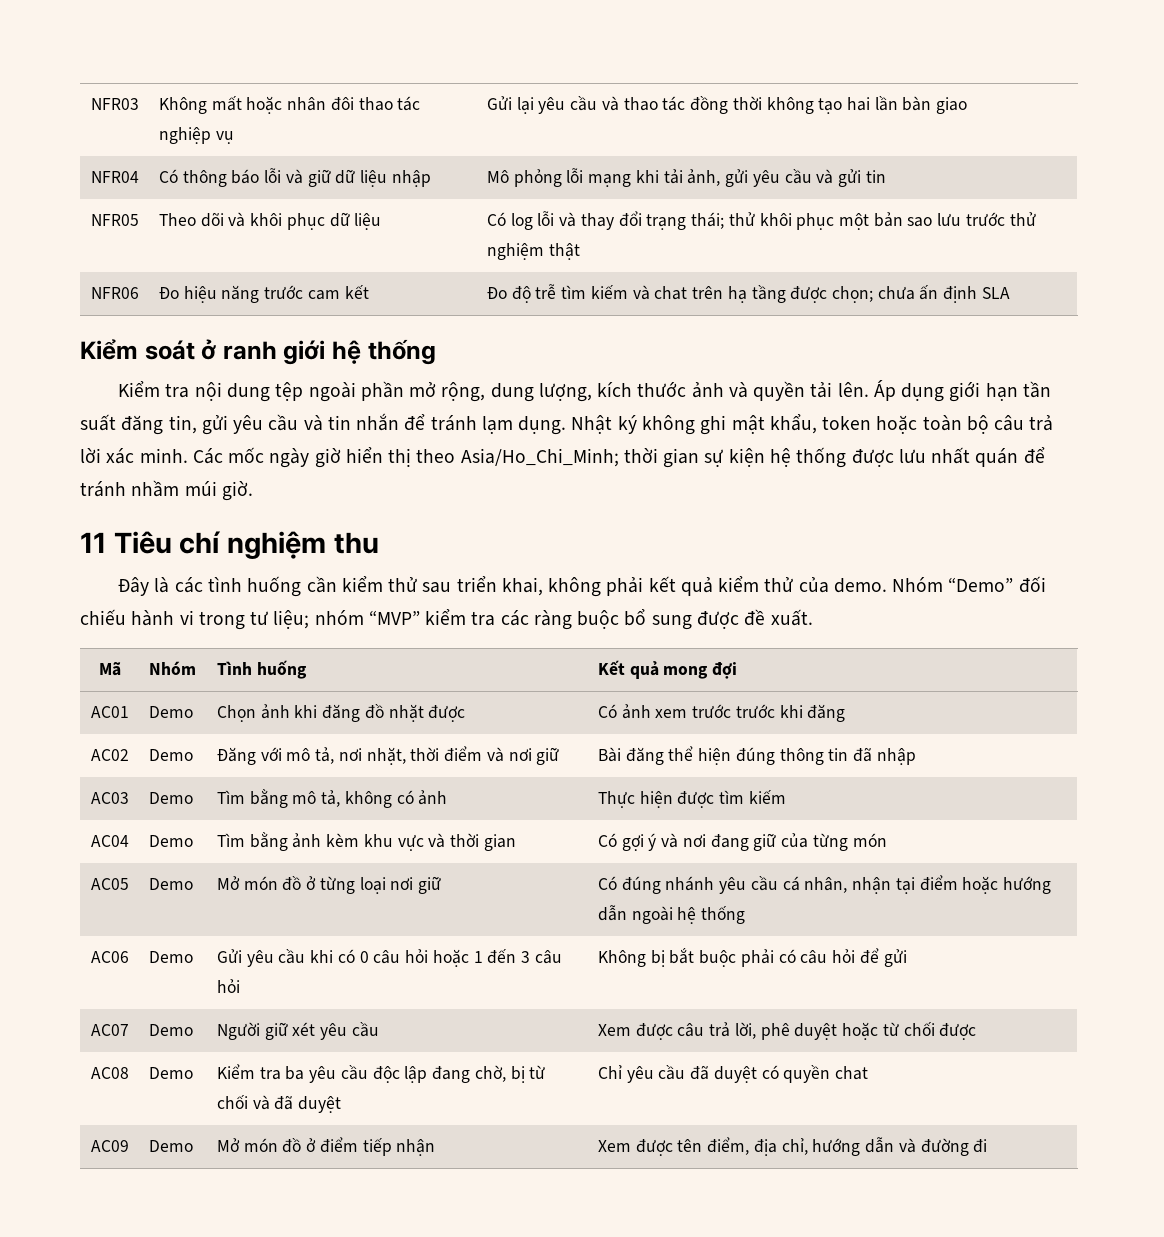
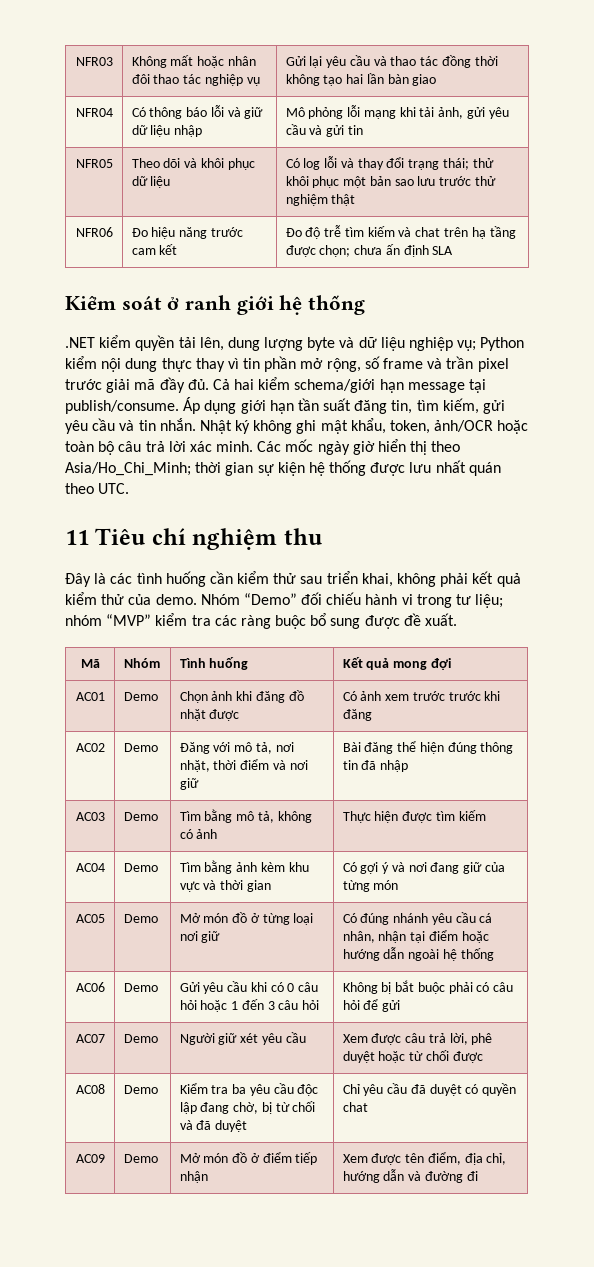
[118,381,869,402] Kiểm tra nội dung tệp ngoài phần mở rộng, dung lượng, kích thước ảnh và quyền tải lên. -> [65,335,525,351] [65,356,509,372] [65,377,487,393] [65,400,179,414] .NET kiểm quyền tải lên, dung lượng byte và dữ liệu nghiệp vụ; Python kiểm nội dung thực thay vì tin phần mở rộng, số frame và trần pixel trước giải mã đầy đủ. Cả hai kiểm schema/giới hạn message tại publish/consume.
(197, 424) none -> [416,398,479,414] tìm kiếm,
[356,413,567,435] nhắn để tránh lạm dụng. -> [159,418,196,431] nhắn.
[822,416,872,430] token -> [390,420,494,434] token, ảnh/OCR
[1023,447,1045,463] [80,480,253,501] để tránh nhầm múi giờ. -> [65,483,130,494] theo UTC.

